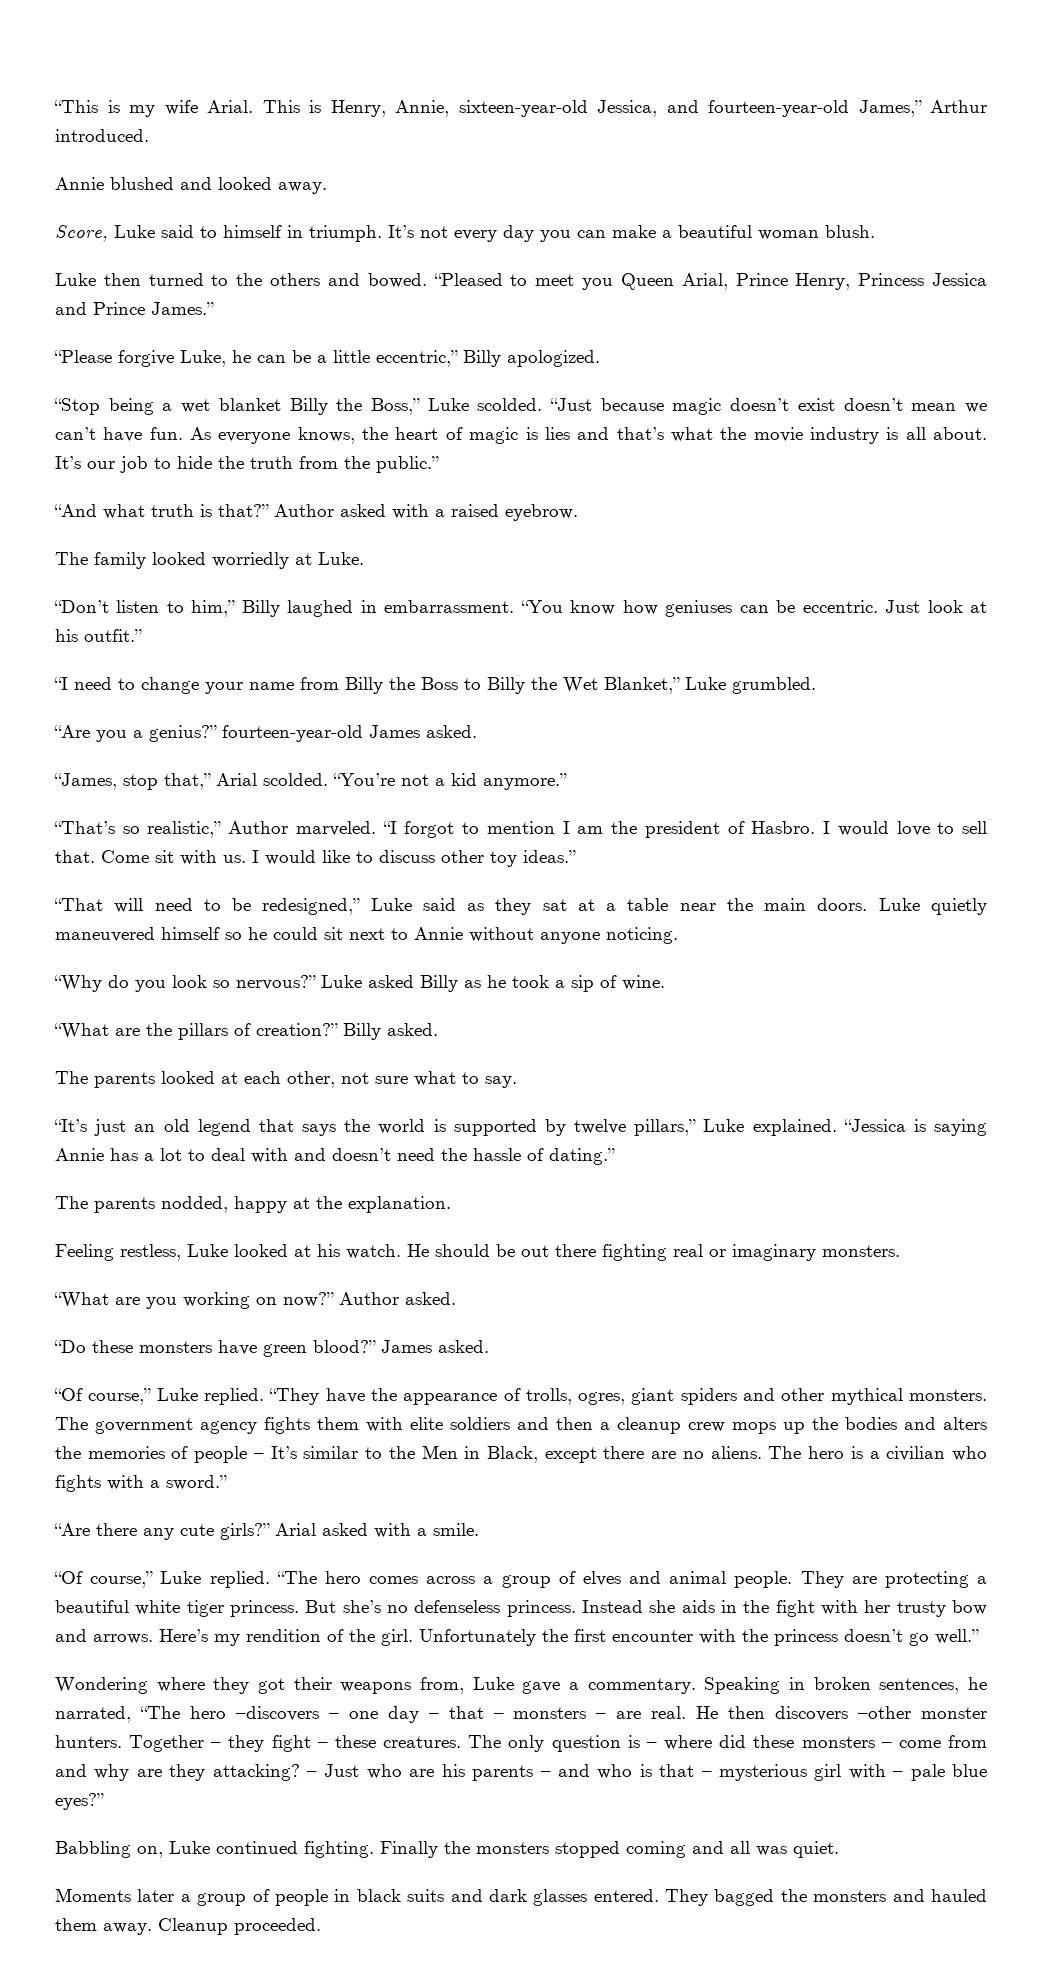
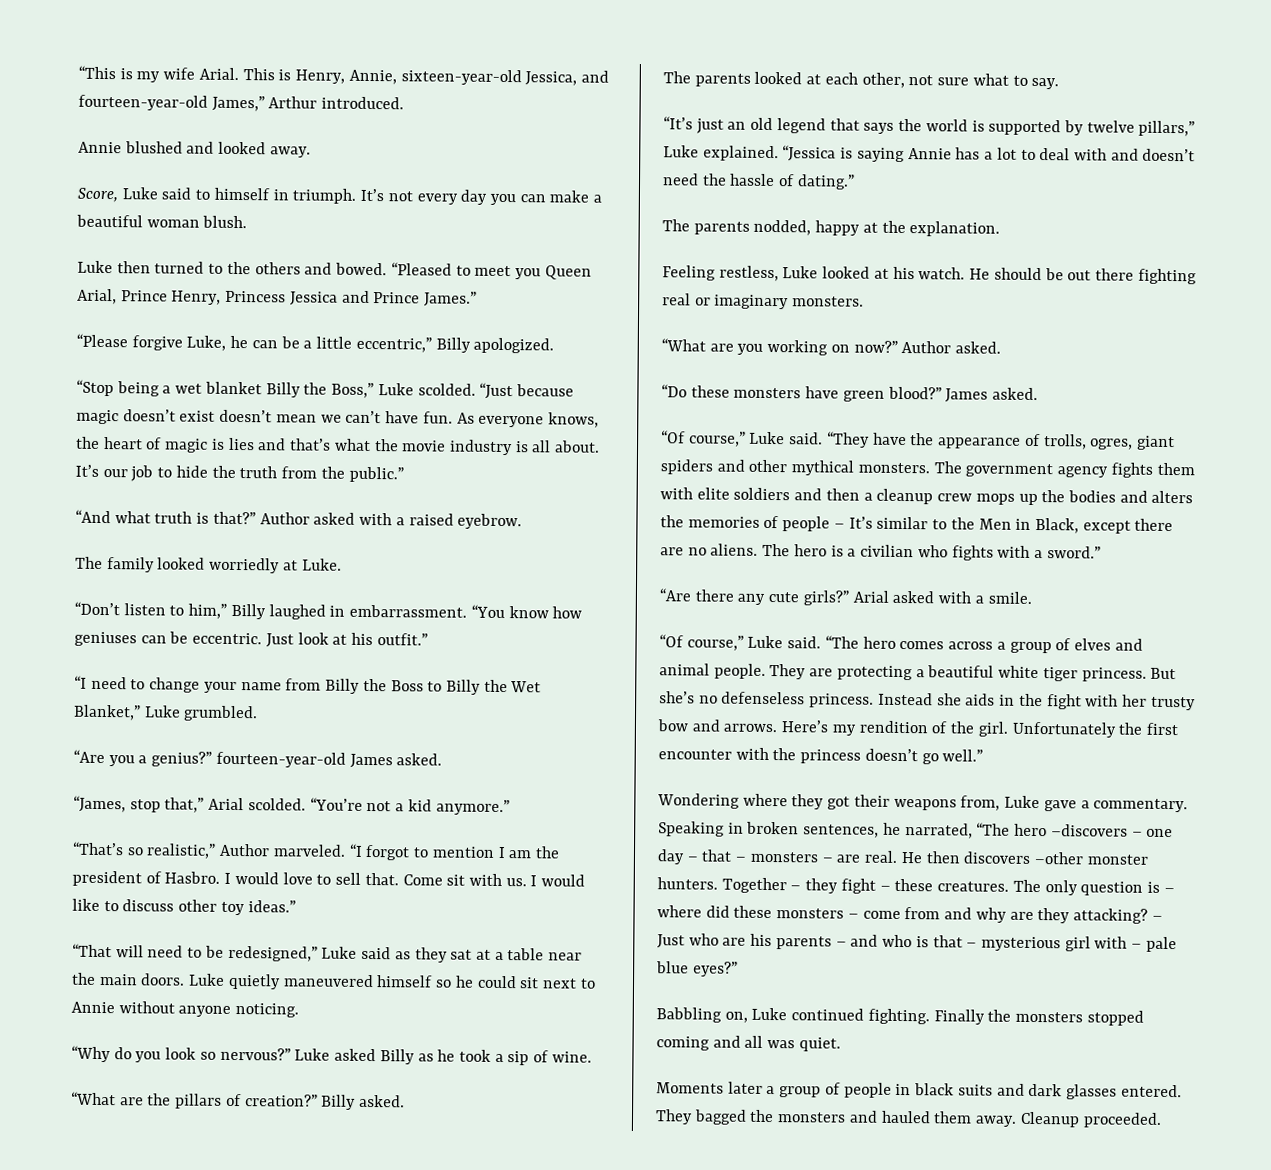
[203,1388,264,1405] replied. -> [789,432,824,445] said.
[209,1571,270,1588] replied. -> [787,636,822,649] said.

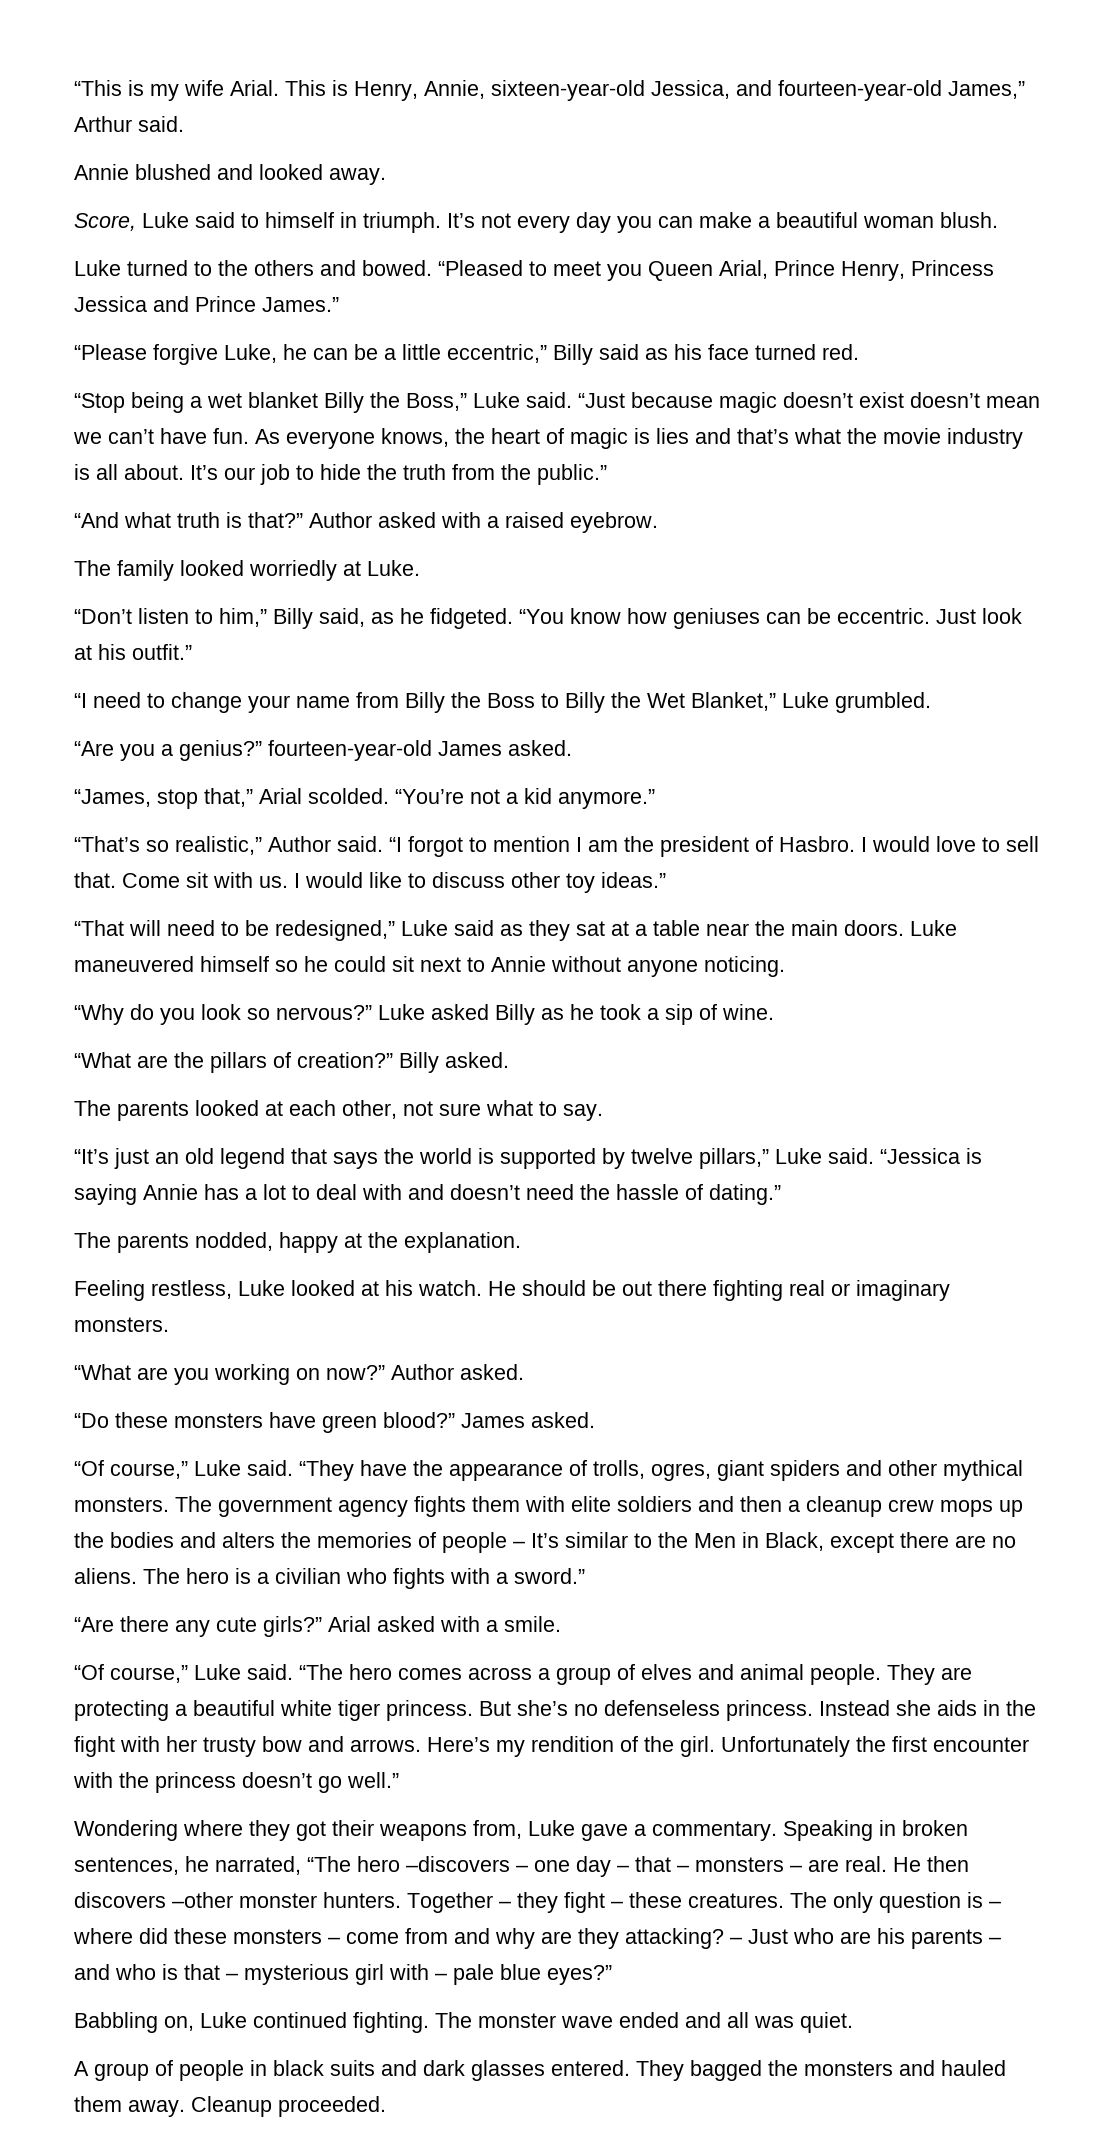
[321,96,405,110] introduced. -> [138,116,184,132] said.
[116,261,151,274] then -> (121, 268) none
[473,337,555,354] apologized. -> [599,344,859,360] said as his face turned red.
[417,383,476,396] scolded. -> [526,392,572,408] said.
[268,604,468,620] laughed in embarrassment. -> [319,608,513,629] said, as he fidgeted.
[272,844,346,857] marveled. -> [337,836,383,852] said.
[227,973,281,990] quietly -> (957, 928) none
[702,145,779,162] explained. -> [828,1148,874,1164] said.
[933,1009,1144,1026] [656,1036,710,1051] Finally the monsters stopped coming -> [435,2012,679,2028] The monster wave ended
[656,1081,776,1095] Moments later a -> [74,2061,89,2076] A

